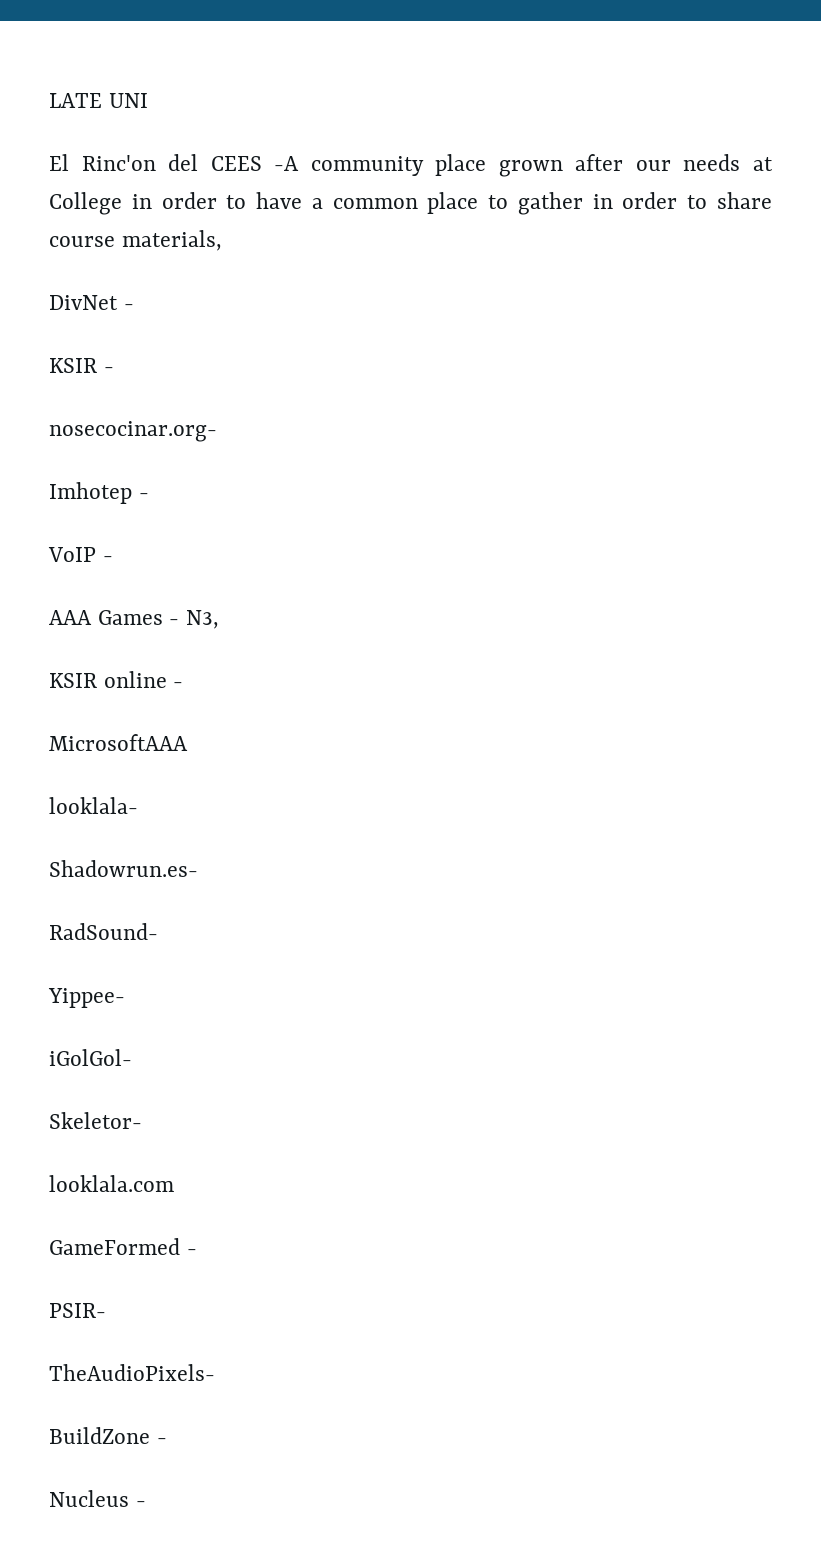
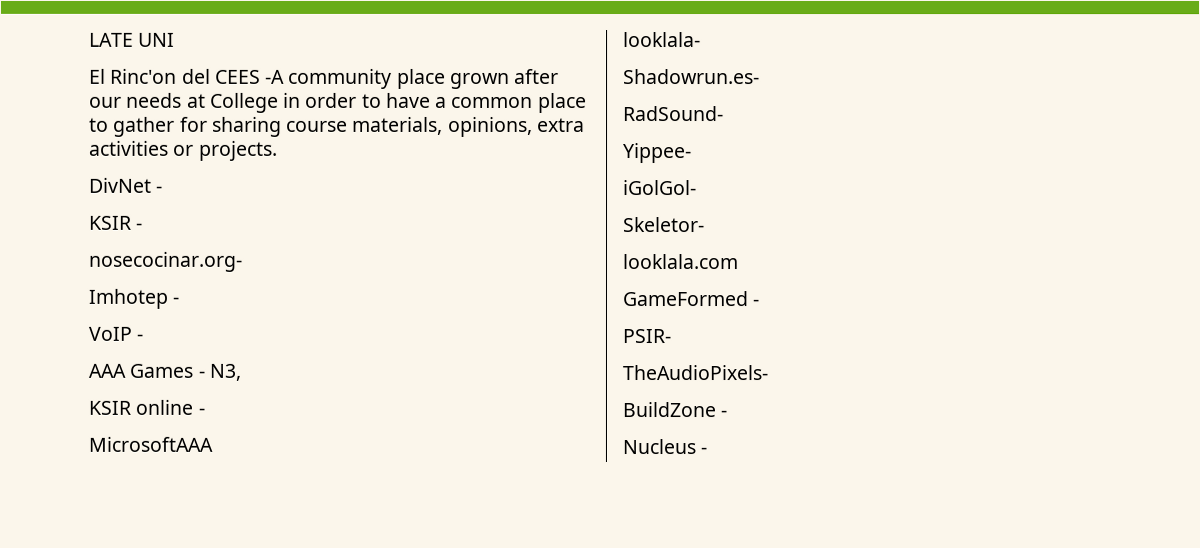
[592,192,772,209] [49,230,222,251] in order to share course materials, -> [179,116,585,137] [89,140,278,161] for sharing course materials, opinions, extra activities or projects.

